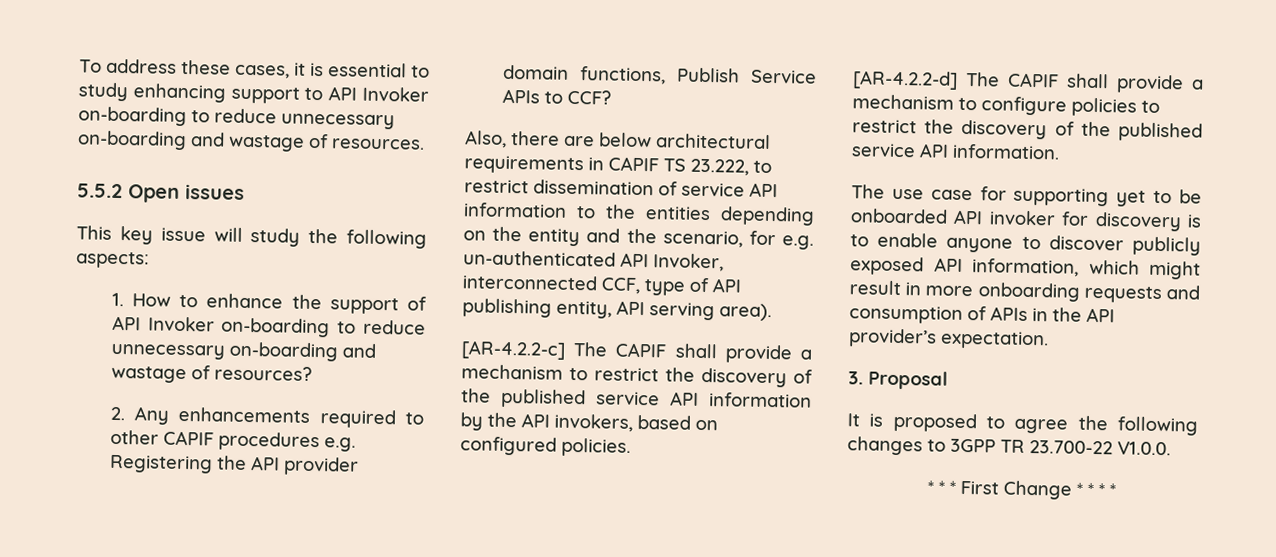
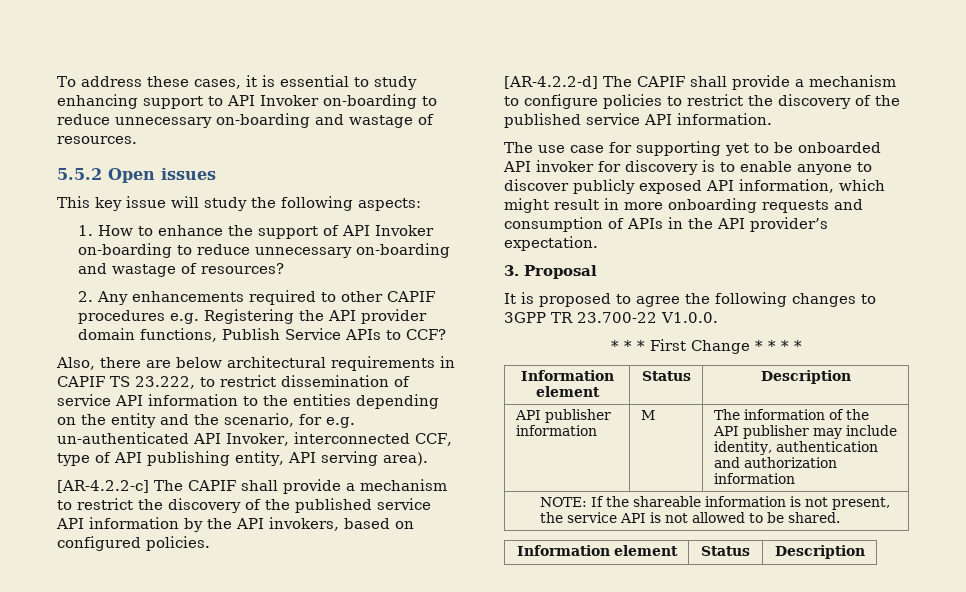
(1116, 490) none -> [520,370,614,381] [535,386,600,397] [641,371,691,381] [760,370,851,384] [514,409,611,423] [515,425,597,436] [640,410,655,420] [713,409,869,420] [712,425,897,439] [713,441,878,455] [713,457,837,468] [713,473,795,484] [540,496,891,510] [540,512,841,523] [516,545,678,556] [701,546,750,556] [774,545,865,559] // Information element | Status | Description // API publisher information | M | The information of the API publisher may include identity, authentication and authorization information // NOTE: If the shareable information is not present, the service API is not allowed to be shared. // Information element | Status | Description

